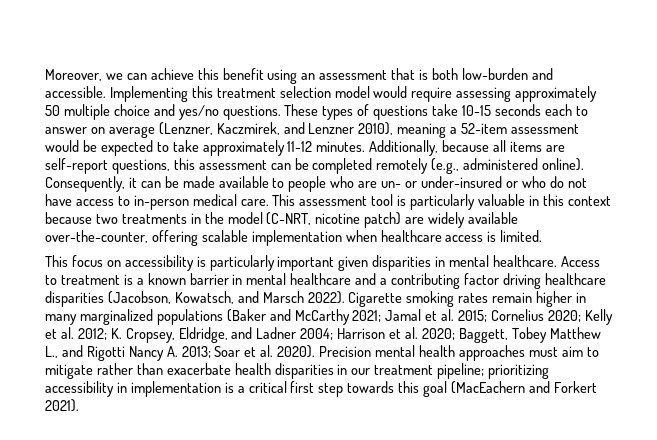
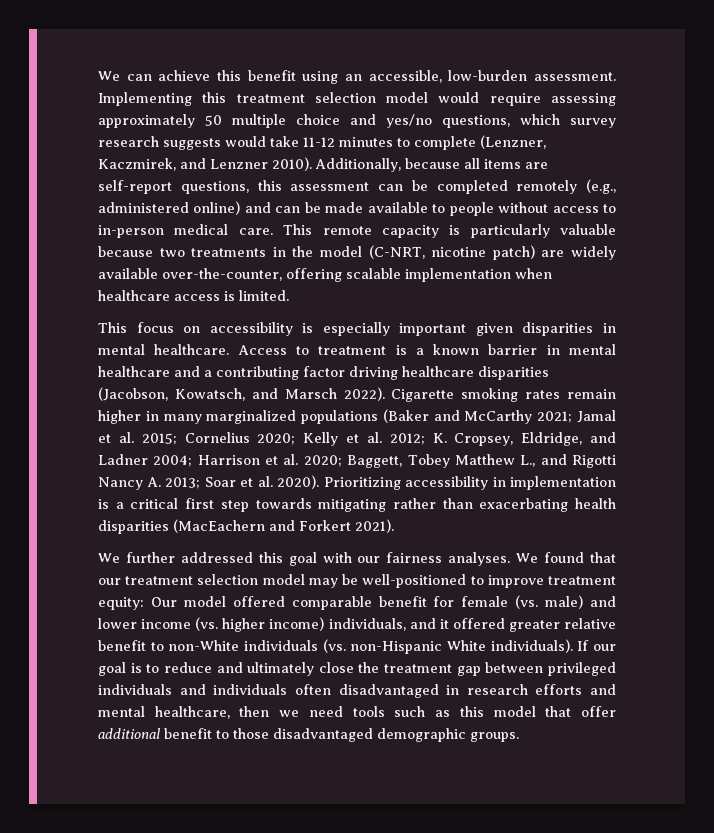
[45,69,123,81] Moreover, we -> [98,71,120,81] We
[319,68,553,80] [45,86,106,98] assessment that is both low-burden and accessible. -> [368,70,616,83] accessible, low-burden assessment.
[222,104,588,120] [45,122,580,138] [45,140,366,156] questions. These types of questions take 10-15 seconds each to answer on average (Lenzner, Kaczmirek, and Lenzner 2010), meaning a 52-item assessment would be expected to take approximately 11-12 minutes. -> [442,114,616,128] [98,135,546,150] [98,157,312,171] questions, which survey research suggests would take 11-12 minutes to complete (Lenzner, Kaczmirek, and Lenzner 2010).
[542,158,585,171] [45,176,137,192] online). Consequently, it -> [193,201,271,215] online) and
[330,176,587,188] [45,194,72,206] who are un- or under-insured or who do not have -> [498,202,549,213] without
[299,194,394,206] assessment tool -> [322,225,439,238] remote capacity
[528,194,611,206] in this context -> (616, 229) none
[209,255,275,271] particularly -> [322,322,390,336] especially
[319,345,599,361] [45,363,550,379] Precision mental health approaches must aim to mitigate rather than exacerbate health disparities in our treatment pipeline; prioritizing -> [323,477,401,490] Prioritizing
[398,381,597,397] [45,399,79,412] this goal (MacEachern and Forkert 2021). -> [318,498,616,512] [98,519,394,534] [98,552,617,566] [98,574,616,588] [98,595,616,610] [98,617,617,632] [98,639,616,654] [98,662,616,676] [98,684,616,698] [98,706,617,719] [98,728,519,742] mitigating rather than exacerbating health disparities (MacEachern and Forkert 2021). // We further addressed this goal with our fairness analyses. We found that our treatment selection model may be well-positioned to improve treatment equity: Our model offered comparable benefit for female (vs. male) and lower income (vs. higher income) individuals, and it offered greater relative benefit to non-White individuals (vs. non-Hispanic White individuals). If our goal is to reduce and ultimately close the treatment gap between privileged individuals and individuals often disadvantaged in research efforts and mental healthcare, then we need tools such as this model that offer additional benefit to those disadvantaged demographic groups.

